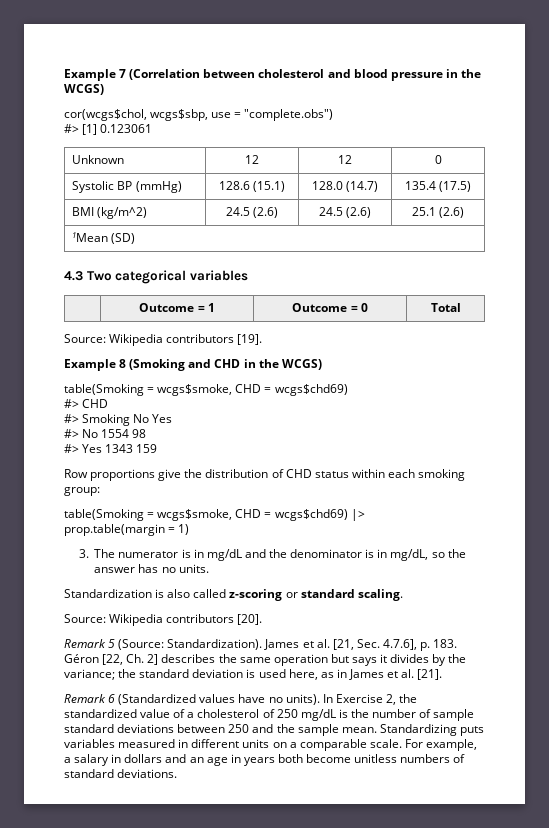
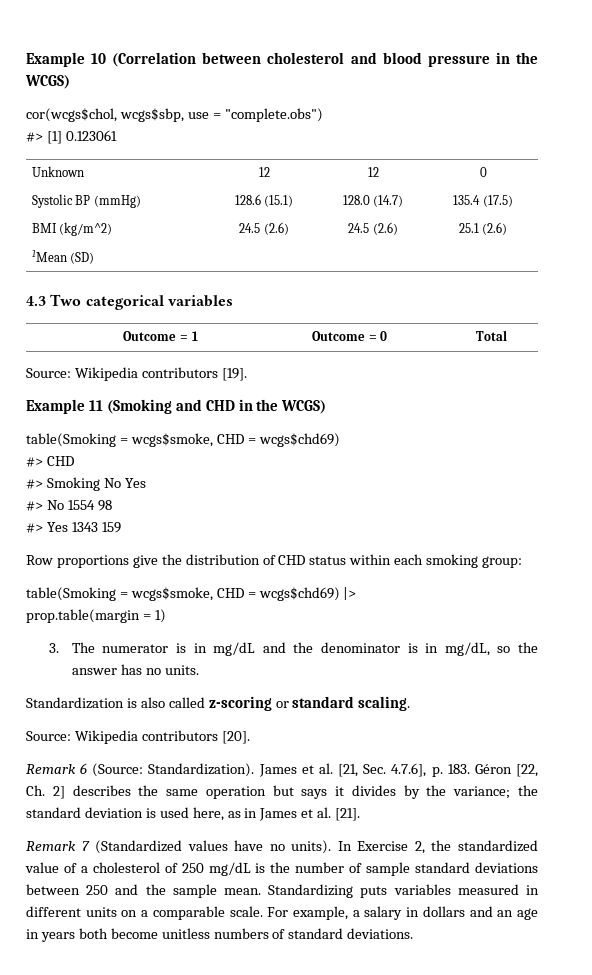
[64,69,127,81] Example 7 -> [26,52,107,67] Example 10
[119,359,127,368] 8 -> [88,400,103,411] 11
[108,639,116,648] 5 -> [80,763,88,774] 6
[108,694,116,703] 6 -> [81,841,90,851] 7

